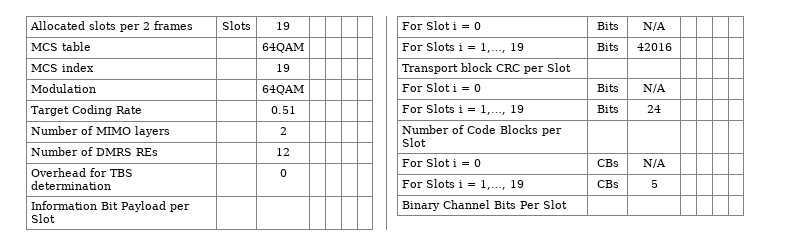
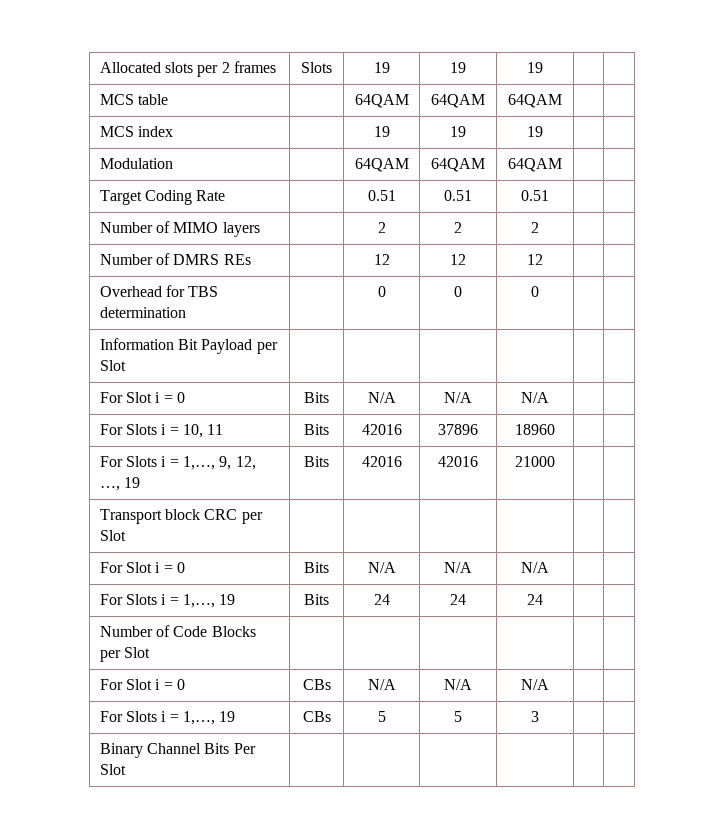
(290, 26) | -> [450,62,466,73] [527,62,543,73] 19 | 19
(304, 48) | -> [431,94,485,108] [508,94,562,108] 64QAM | 64QAM
(290, 68) | -> [450,126,466,137] [527,126,543,137] 19 | 19
(304, 90) | -> [431,158,485,172] [508,158,562,172] 64QAM | 64QAM
(296, 110) | -> [444,190,472,201] [521,190,549,201] 0.51 | 0.51
(287, 131) | -> [454,222,462,233] [531,222,539,233] 2 | 2
(290, 152) | -> [450,254,466,265] [527,254,543,265] 12 | 12
(287, 173) | -> [454,286,462,297] [531,286,539,297] 0 | 0
[402,42,507,53] | | | // For Slots i = 1,…, -> [444,392,472,403] [521,392,549,403] [99,424,224,438] [304,424,329,435] [361,424,402,435] [438,424,478,435] [515,424,555,435] [99,456,256,470] [99,486,120,491] N/A | N/A | | // For Slots i = 10, 11 | Bits | 42016 | 37896 | 18960 | | // For Slots i = 1,…, 9, 12, …,
(672, 47) | -> [438,456,478,467] [515,456,555,467] 42016 | 21000
(666, 88) | -> [444,562,472,573] [521,562,549,573] N/A | N/A
(661, 109) | -> [450,594,466,605] [527,594,543,605] 24 | 24
(666, 163) | -> [444,679,472,690] [521,679,549,690] N/A | N/A
(658, 184) | -> [454,711,462,722] [531,711,539,722] 5 | 3

